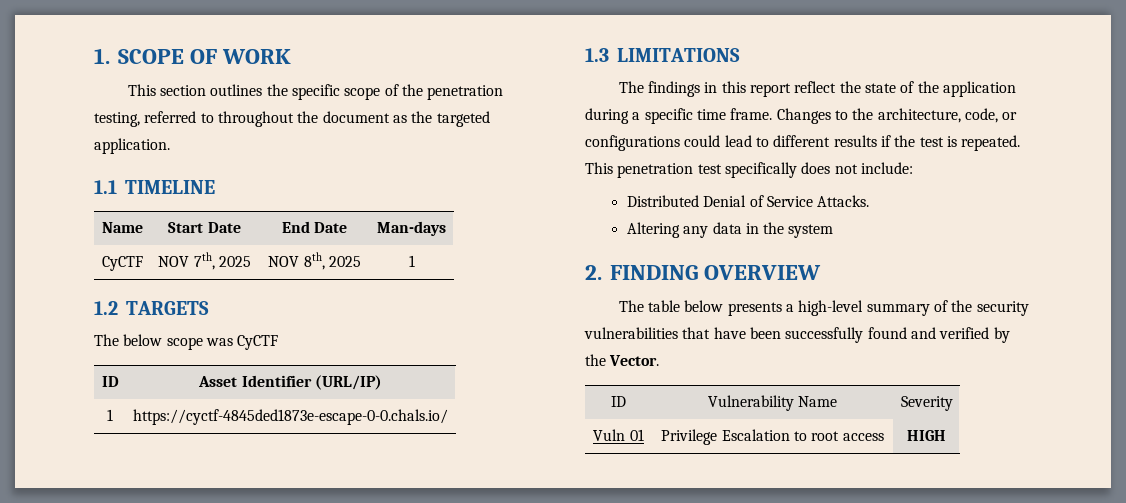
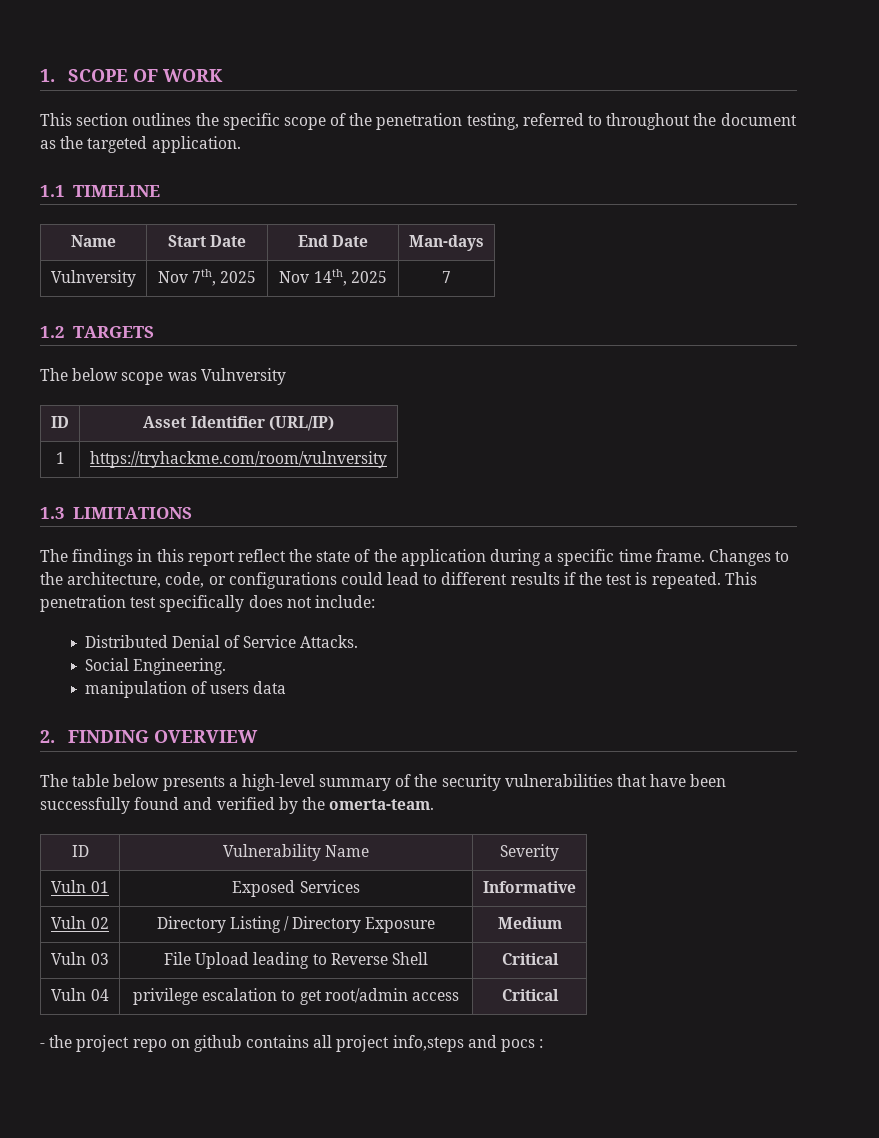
[101,256,143,271] [158,256,190,267] CyCTF | NOV -> [51,270,136,287] [157,271,188,283] Vulnversity | Nov
[268,252,361,270] [408,255,415,267] NOV 8th, 2025 | 1 -> [279,269,387,286] [442,271,451,283] Nov 14th, 2025 | 7
[237,335,279,350] CyCTF -> [200,368,286,385] Vulnversity
[133,409,448,425] https://cyctf-4845ded1873e-escape-0-0.chals.io/ -> [89,451,387,468] https://tryhackme.com/room/vulnversity
[626,222,834,238] Altering any data in the system -> [84,658,226,675] [84,681,287,698] Social Engineering. // manipulation of users data
[609,355,660,366] Vector. -> [329,799,435,810] omerta-team.
[661,429,884,445] [907,430,946,441] Privilege Escalation to root access | HIGH -> [232,880,360,897] [483,881,576,893] [51,916,109,929] [156,916,436,933] [497,917,562,929] [51,952,109,965] [164,952,428,969] [501,953,559,965] [51,988,109,1001] [133,988,459,1005] [501,989,559,1001] [40,1035,544,1052] Exposed Services | Informative // Vuln 02 | Directory Listing / Directory Exposure | Medium // Vuln 03 | File Upload leading to Reverse Shell | Critical // Vuln 04 | privilege escalation to get root/admin access | Critical // - the project repo on github contains all project info,steps and pocs :

